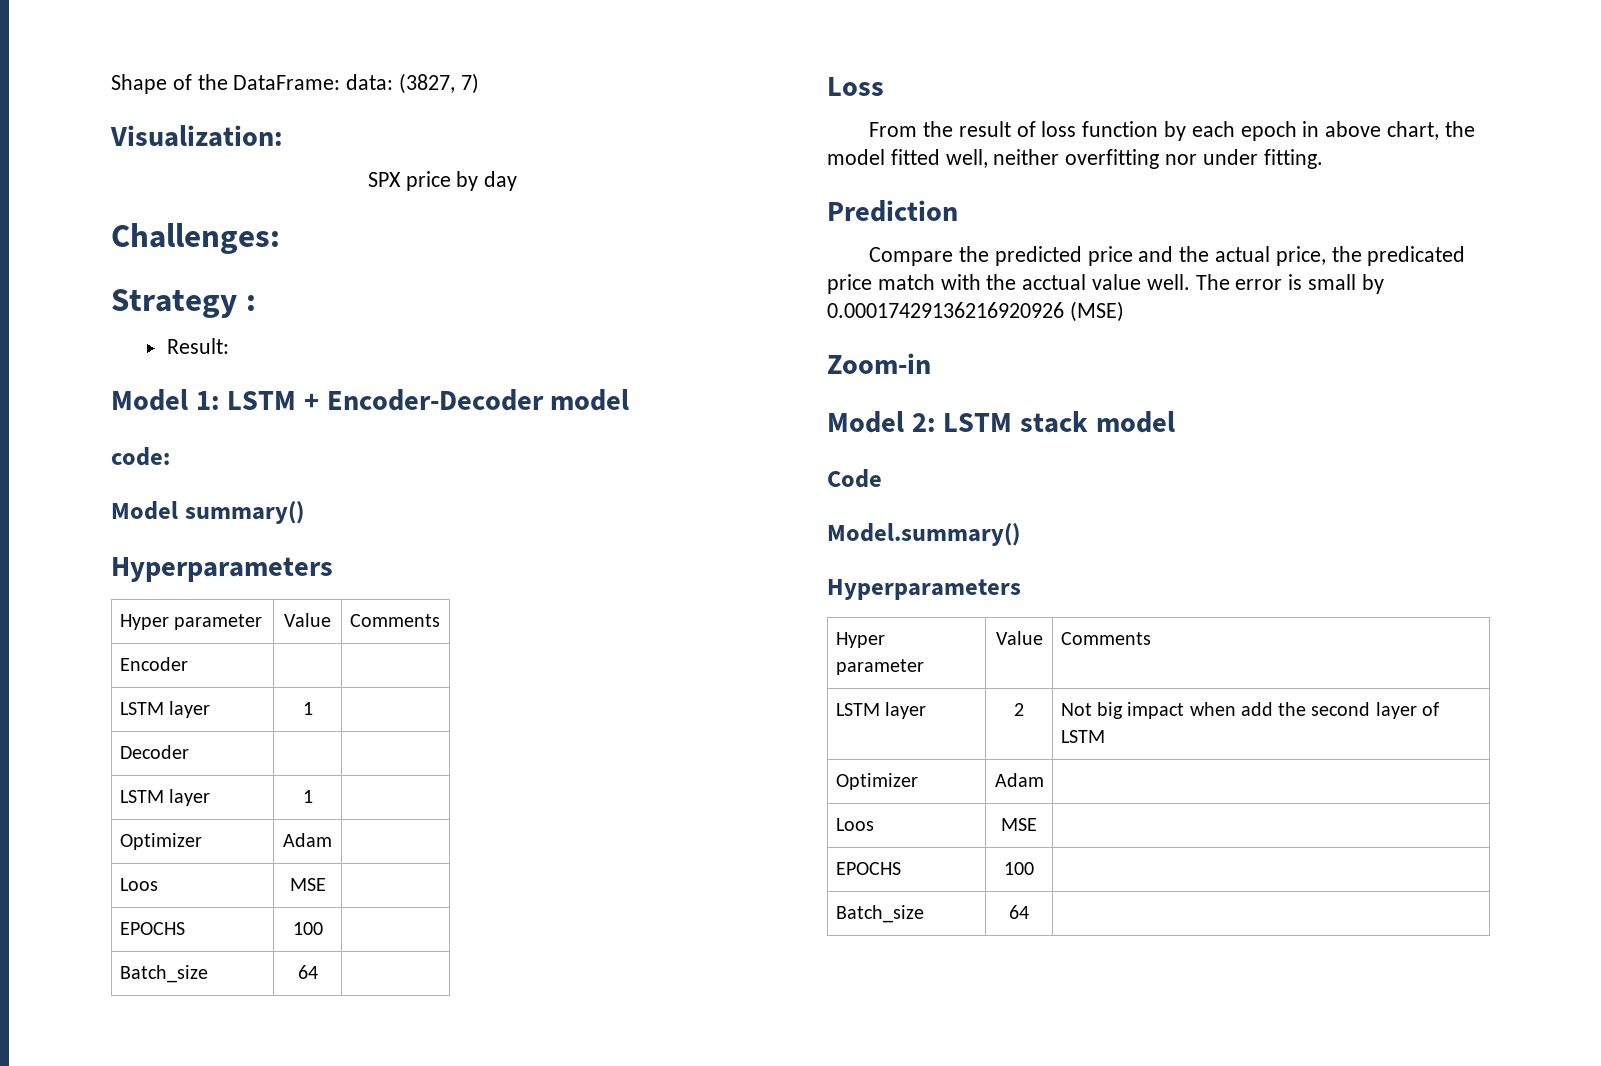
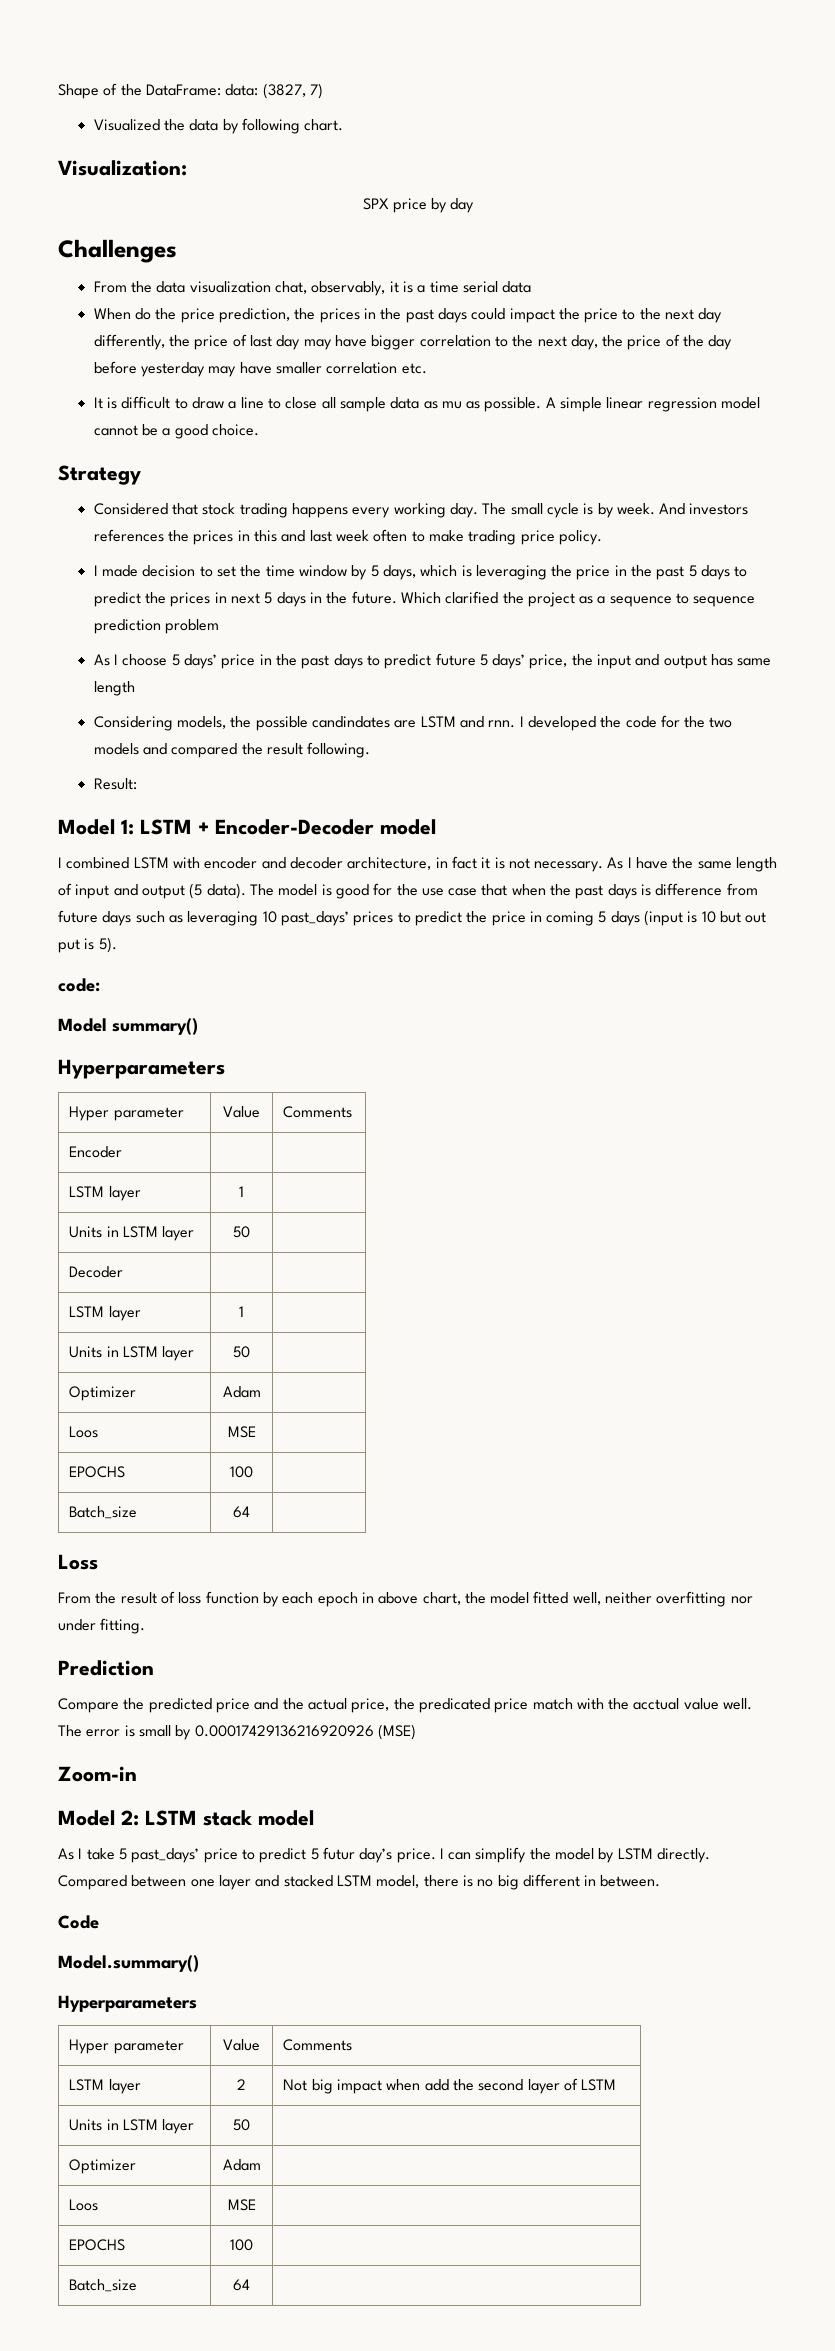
(479, 83) none -> [93,118,344,134] // Visualized the data by following chart.
[111,223,280,254] [111,289,256,318] Challenges: // Strategy : -> [58,239,177,263] [93,281,532,296] [93,308,723,323] [93,334,733,350] [93,361,427,377] [93,396,761,412] [93,424,259,439] [58,465,141,485] [93,503,749,518] [93,529,602,545] [93,565,748,580] [93,591,756,607] [93,619,220,634] [93,653,772,669] [93,681,135,696] [93,715,733,731] [93,742,371,758] Challenges // From the data visualization chat, observably, it is a time serial data // When do the price prediction, the prices in the past days could impact the price to the next day differently, the price of last day may have bigger correlation to the next day, the price of the day before yesterday may have smaller correlation etc. // It is difficult to draw a line to close all sample data as mu as possible. A simple linear regression model cannot be a good choice. // Strategy // Considered that stock trading happens every working day. The small cycle is by week. And investors references the prices in this and last week often to make trading price policy. // I made decision to set the time window by 5 days, which is leveraging the price in the past 5 days to predict the prices in next 5 days in the future. Which clarified the project as a sequence to sequence prediction problem // As I choose 5 days’ price in the past days to predict future 5 days’ price, the input and output has same length // Considering models, the possible candindates are LSTM and rnn. I developed the code for the two models and compared the result following.
(630, 400) none -> [58,856,778,872] [58,883,758,899] [58,910,767,926] [58,937,117,953] // I combined LSTM with encoder and decoder architecture, in fact it is not necessary. As I have the same length of input and output (5 data). The model is good for the use case that when the past days is difference from future days such as leveraging 10 past_days’ prices to predict the price in coming 5 days (input is 10 but out put is 5).
(313, 708) none -> [69,1226,195,1241] [233,1226,250,1238] // Units in LSTM layer | 50 |
(313, 796) none -> [69,1346,195,1361] [233,1346,250,1358] // Units in LSTM layer | 50 |
(1175, 422) none -> [58,1847,711,1863] [58,1874,661,1890] // As I take 5 past_days’ price to predict 5 futur day’s price. I can simplify the model by LSTM directly. Compared between one layer and stacked LSTM model, there is no big different in between.
(1105, 736) none -> [69,2119,195,2134] [233,2119,250,2131] // Units in LSTM layer | 50 |

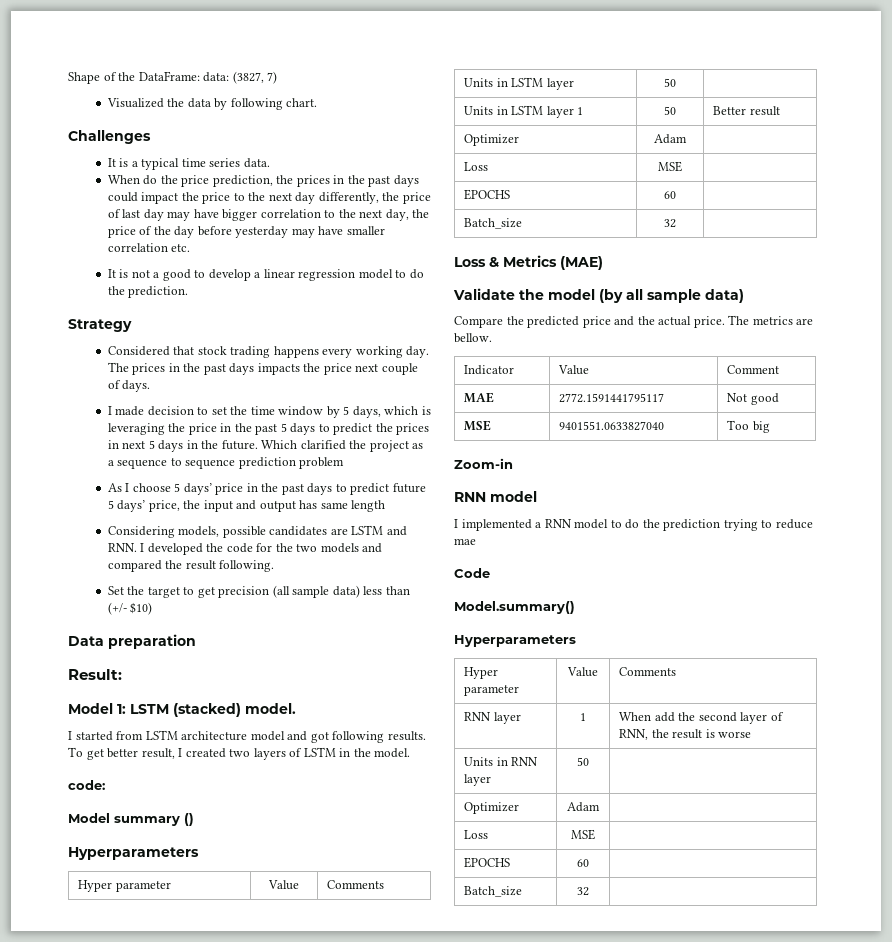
[58,160,187,176] [362,198,475,213] [58,239,177,263] [93,281,532,296] Visualization: // SPX price by day // Challenges // From the data visualization chat, observably, it is a time serial data -> [68,130,151,144] [107,158,270,170] Challenges // It is a typical time series data.
[121,396,761,412] [93,424,259,439] difficult to draw a line to close all sample data as mu as possible. A simple linear regression model cannot be a good choice. -> [131,269,424,281] [107,286,189,298] not a good to develop a linear regression model to do the prediction.
[510,503,749,518] [93,529,602,545] small cycle is by week. And investors references the prices in this and last week often to make trading price policy. -> [132,363,418,375] [107,380,151,392] prices in the past days impacts the price next couple of days.
[230,716,390,731] the possible candindates -> [222,526,328,538] possible candidates
[488,720,516,728] rnn. -> [107,543,137,552] RNN.
[93,778,137,790] [58,819,436,835] [58,856,778,872] [58,883,758,899] [58,910,767,926] [58,937,117,953] Result: // Model 1: LSTM + Encoder-Decoder model // I combined LSTM with encoder and decoder architecture, in fact it is not necessary. As I have the same length of input and output (5 data). The model is good for the use case that when the past days is difference from future days such as leveraging 10 past_days’ prices to predict the price in coming 5 days (input is 10 but out put is 5). -> [107,585,410,598] [107,602,153,615] [68,634,196,649] [68,669,122,680] [68,703,296,717] [68,730,426,743] [68,747,411,760] Set the target to get precision (all sample data) less than (+/- $10) // Data preparation // Result: // Model 1: LSTM (stacked) model. // I started from LSTM architecture model and got following results. To get better result, I created two layers of LSTM in the model.
[112,1018,198,1035] [58,1059,225,1079] [69,1106,184,1121] [223,1106,260,1118] [283,1106,353,1118] [69,1146,123,1158] [69,1186,141,1201] [239,1186,244,1197] [69,1226,195,1241] [233,1226,250,1238] [69,1266,124,1278] [69,1306,141,1321] [239,1306,244,1317] [69,1346,195,1361] [233,1346,250,1358] [69,1386,137,1401] [222,1386,261,1398] [69,1426,99,1438] [227,1426,256,1438] [69,1466,126,1478] [230,1466,253,1478] [69,1506,138,1519] [233,1506,250,1518] [58,1554,98,1570] [58,1591,753,1607] [58,1618,146,1634] [58,1660,154,1676] summary() // Hyperparameters // Hyper parameter | Value | Comments // Encoder | | // LSTM layer | 1 | // Units in LSTM layer | 50 | // Decoder | | // LSTM layer | 1 | // Units in LSTM layer | 50 | // Optimizer | Adam | // Loos | MSE | // EPOCHS | 100 | // Batch_size | 64 | // Loss // From the result of loss function by each epoch in above chart, the model fitted well, neither overfitting nor under fitting. // Prediction -> [114,813,194,826] [68,847,199,860] [78,880,171,892] [268,880,299,890] [327,880,385,889] [464,77,574,90] [664,78,676,87] [464,105,584,118] [664,106,676,115] [713,106,780,116] [464,134,520,146] [654,134,687,144] [464,162,489,171] [658,161,682,172] [464,189,511,200] [664,191,676,199] [464,218,523,229] [664,219,676,228] [454,255,603,270] [453,288,744,303] summary () // Hyperparameters // Hyper parameter | Value | Comments // Units in LSTM layer | 50 | // Units in LSTM layer 1 | 50 | Better result // Optimizer | Adam | // Loss | MSE | // EPOCHS | 60 | // Batch_size | 32 | // Loss & Metrics (MAE) // Validate the model (by all sample data)
[351,1698,753,1713] [58,1724,416,1740] [58,1766,137,1782] [58,1810,314,1826] [58,1847,711,1863] [58,1874,661,1890] price, the predicated price match with the acctual value well. The error is small by 0.00017429136216920926 (MSE) // Zoom-in // Model 2: LSTM stack model // As I take 5 past_days’ price to predict 5 futur day’s price. I can simplify the model by LSTM directly. Compared between one layer and stacked LSTM model, there is no big different in between. -> [693,315,814,328] [454,333,492,343] [464,365,515,375] [558,365,590,375] [727,365,780,374] [464,392,495,403] [559,393,665,403] [727,393,779,405] [464,420,492,431] [559,421,665,431] [727,420,770,433] [454,458,513,469] [454,491,537,502] [454,519,813,531] [454,538,476,545] price. The metrics are bellow. // Indicator | Value | Comment // MAE | 2772.1591441795117 | Not good // MSE | 9401551.0633827040 | Too big // Zoom-in // RNN model // I implemented a RNN model to do the prediction trying to reduce mae
[69,2079,141,2094] [237,2079,246,2090] [283,2079,421,2094] LSTM layer | 2 | Not big impact when -> [464,712,521,724] [580,713,586,721] [619,712,652,721] RNN layer | 1 | When
[581,2079,617,2091] [69,2119,195,2134] [233,2119,250,2131] [69,2159,137,2174] [222,2159,261,2171] [69,2199,99,2211] [227,2199,256,2211] [69,2239,126,2251] [230,2239,253,2251] [69,2279,138,2292] [233,2279,250,2291] LSTM // Units in LSTM layer | 50 | // Optimizer | Adam | // Loos | MSE | // EPOCHS | 100 | // Batch_size | 64 -> [619,729,752,740] [464,757,539,766] [464,774,492,786] [577,757,589,766] [464,802,520,814] [567,802,600,812] [464,830,489,839] [571,829,595,840] [464,857,511,868] [577,859,589,867] [464,886,523,897] [577,887,589,896] RNN, the result is worse // Units in RNN layer | 50 | // Optimizer | Adam | // Loss | MSE | // EPOCHS | 60 | // Batch_size | 32

